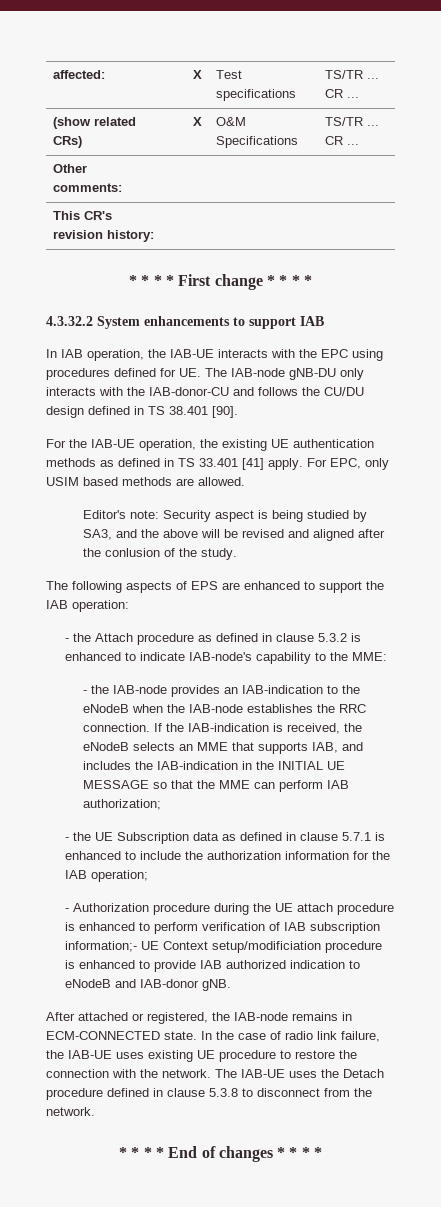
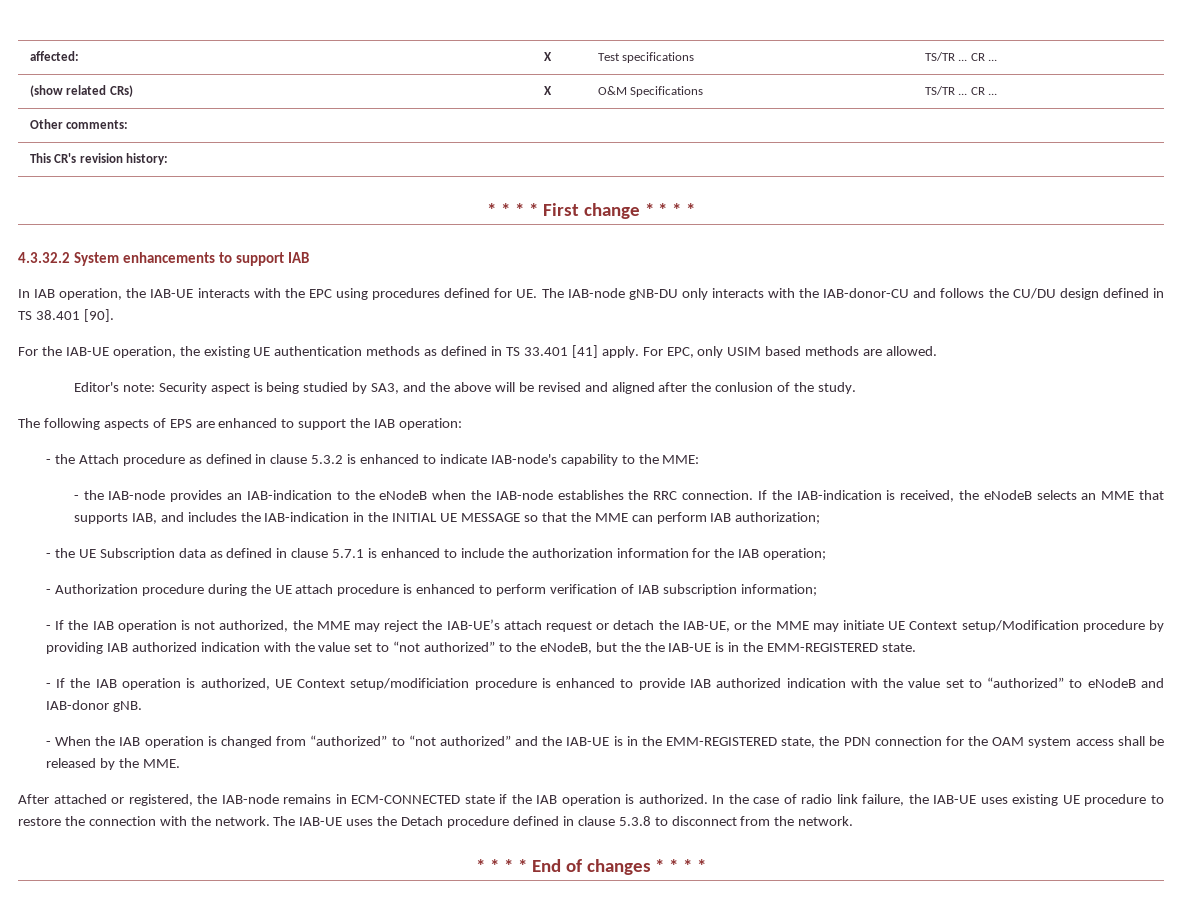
[64,941,137,952] information;- -> [740,584,817,596] [45,619,1164,632] [45,641,917,654] [45,678,270,690] information; // - If the IAB operation is not authorized, the MME may reject the IAB-UE’s attach request or detach the IAB-UE, or the MME may initiate UE Context setup/Modification procedure by providing IAB authorized indication with the value set to “not authorized” to the eNodeB, but the the IAB-UE is in the EMM-REGISTERED state. // - If the IAB operation is authorized,
(345, 964) none -> [850,677,1065,688] with the value set to “authorized”
(231, 985) none -> [45,735,1164,748] [45,758,180,770] // - When the IAB operation is changed from “authorized” to “not authorized” and the IAB-UE is in the EMM-REGISTERED state, the PDN connection for the OAM system access shall be released by the MME.
[164,1031,197,1040] state. -> [464,794,708,806] state if the IAB operation is authorized.

